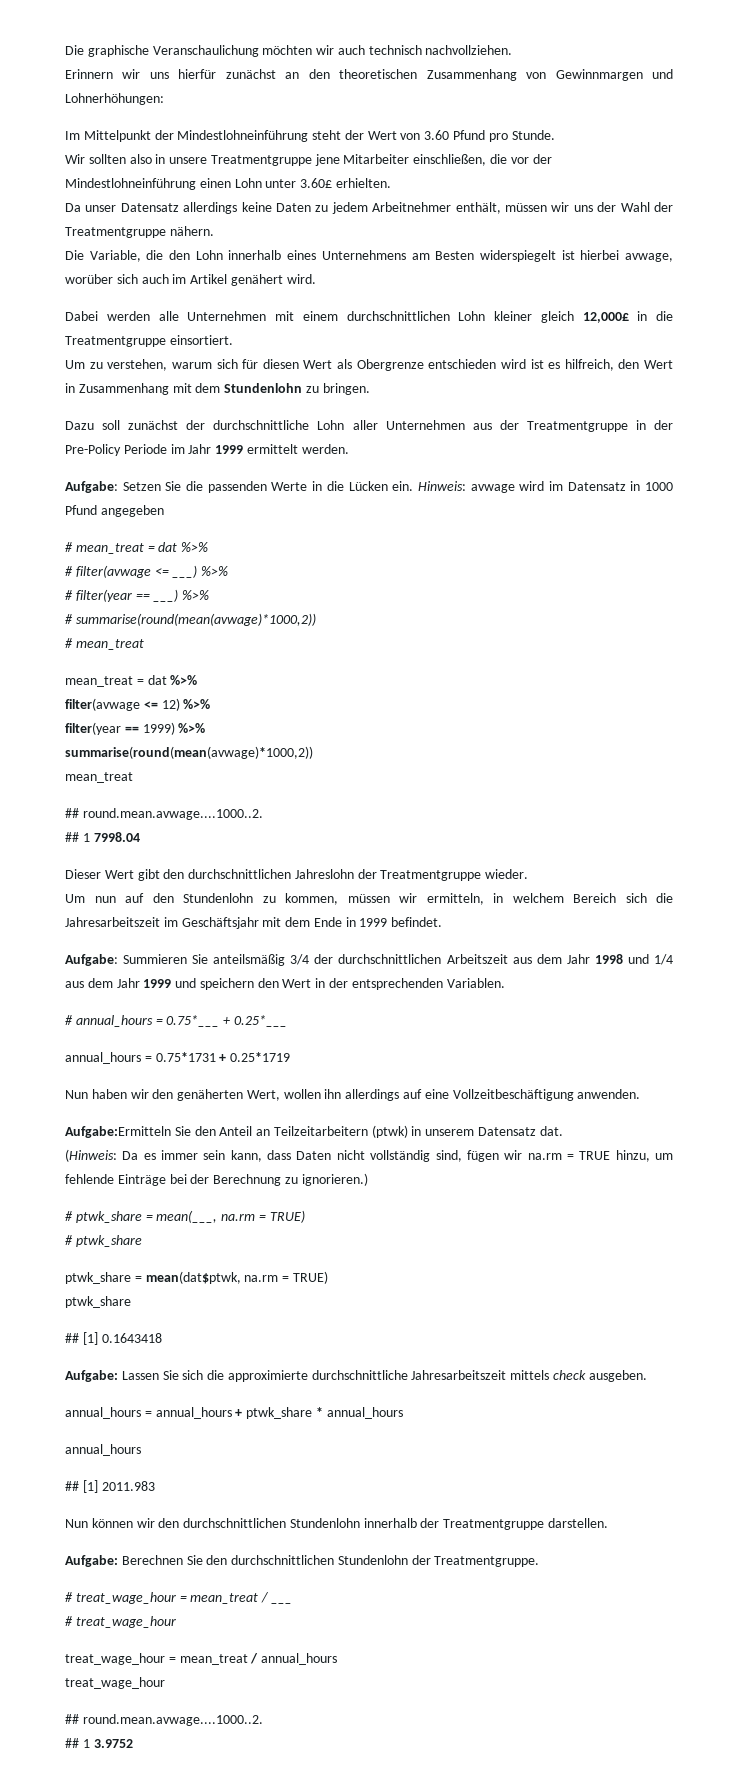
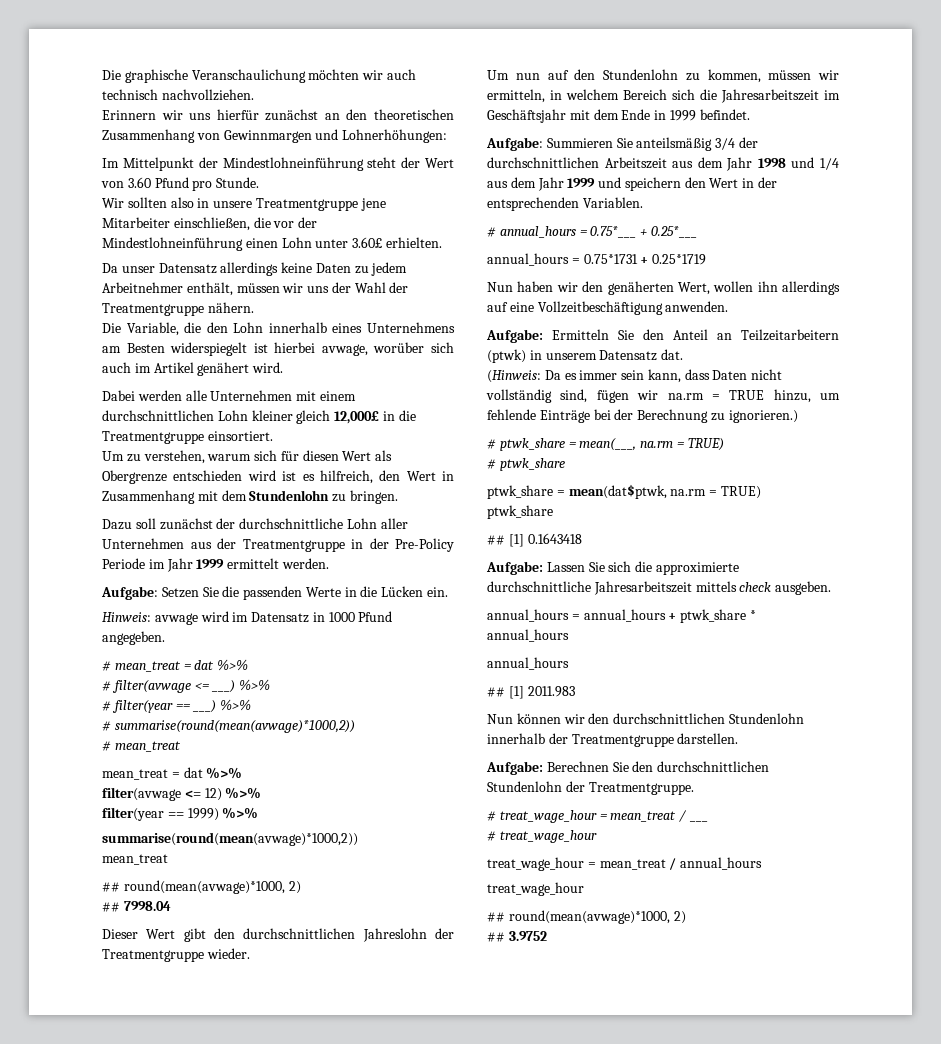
(414, 486) none -> (449, 592) //
[100,505,164,517] angegeben -> [102,631,165,645] angegeben.
[82,808,263,820] [65,832,90,842] round.mean.avwage....1000..2. // ## 1 -> [123,880,301,894] [102,902,120,912] round(mean(avwage)*1000, 2) // ##
[65,1126,171,1138] Aufgabe:Ermitteln -> [486,329,609,343] Aufgabe: Ermitteln
[82,1714,263,1726] [65,1738,90,1748] round.mean.avwage....1000..2. // ## 1 -> [508,910,686,924] [487,932,505,942] round(mean(avwage)*1000, 2) // ##

